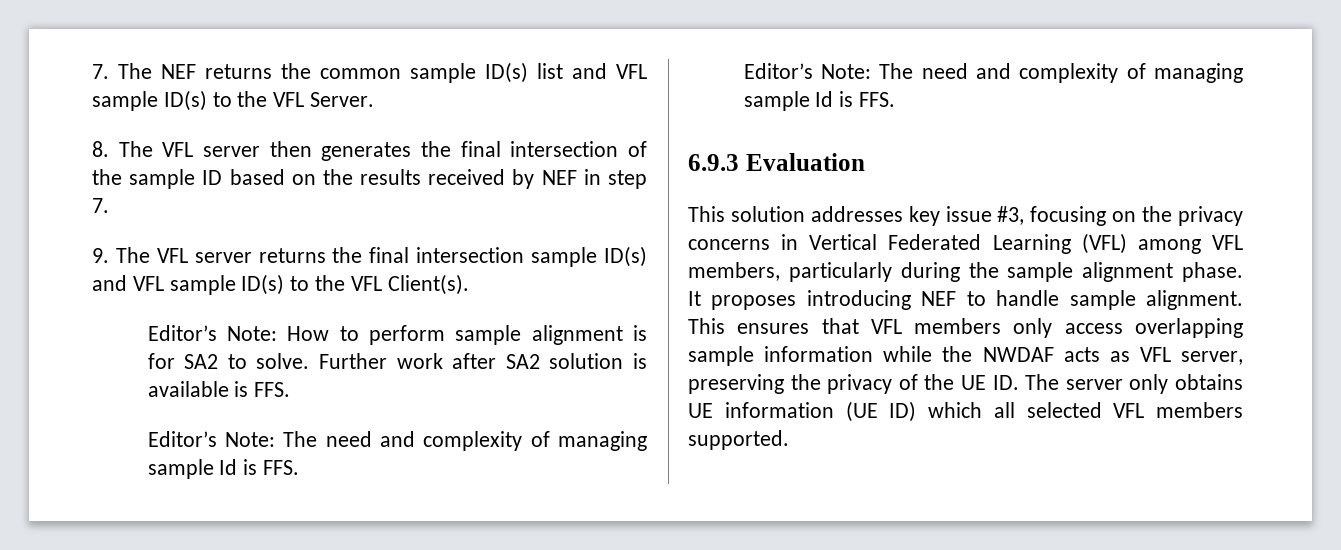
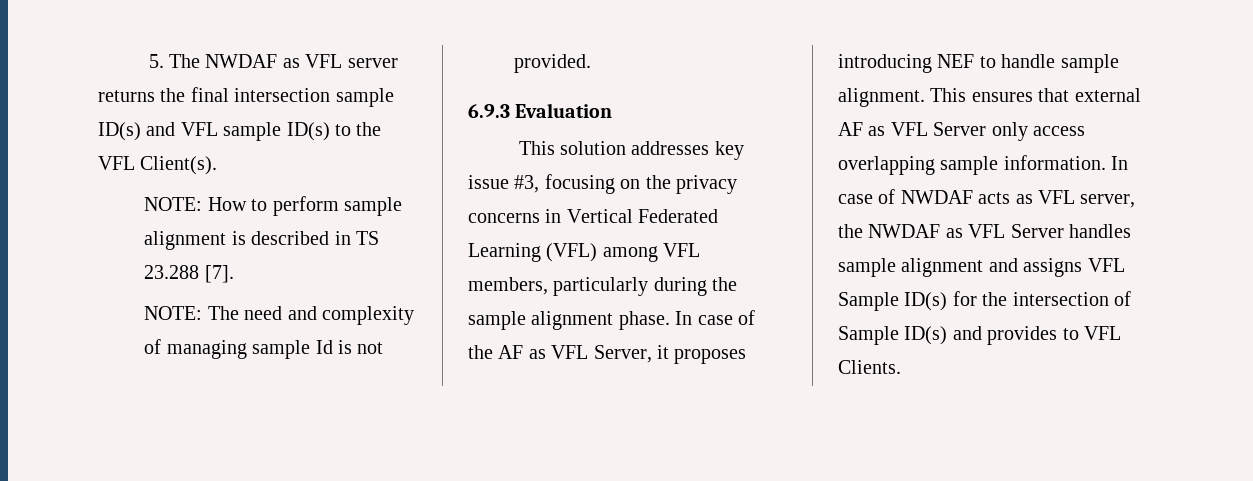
[92,62,647,83] [92,90,375,111] [92,141,647,161] [92,169,647,189] [92,198,109,213] [92,247,150,263] 7. The NEF returns the common sample ID(s) list and VFL sample ID(s) to the VFL Server. // 8. The VFL server then generates the final intersection of the sample ID based on the results received by NEF in step 7. // 9. The -> [148,54,300,68] 5. The NWDAF as
[147,325,277,341] Editor’s Note: -> [144,197,203,211] NOTE:
[147,353,647,369] [147,381,291,397] [147,431,648,451] [147,459,299,479] [743,63,1243,83] [743,91,895,111] for SA2 to solve. Further work after SA2 solution is available is FFS. // Editor’s Note: The need and complexity of managing sample Id is FFS. // Editor’s Note: The need and complexity of managing sample Id is FFS. -> [251,231,380,245] [144,265,234,283] [144,306,415,325] [144,339,384,359] [514,54,592,73] described in TS 23.288 [7]. // NOTE: The need and complexity of managing sample Id is not provided.
[688,291,701,306] It -> [675,310,755,325] [468,345,669,363] In case of the AF as VFL Server, it
[870,318,1243,338] [688,346,973,366] VFL members only access overlapping sample information while the -> [1074,88,1141,102] [838,122,1085,141] [838,155,1129,175] [838,189,896,204] external AF as VFL Server only access overlapping sample information. In case of
[688,374,1243,394] [688,401,1243,422] [688,430,789,450] preserving the privacy of the UE ID. The server only obtains UE information (UE ID) which all selected VFL members supported. -> [838,224,1131,238] [838,258,1125,277] [838,291,1131,311] [838,326,1121,345] [838,360,901,374] the NWDAF as VFL Server handles sample alignment and assigns VFL Sample ID(s) for the intersection of Sample ID(s) and provides to VFL Clients.

